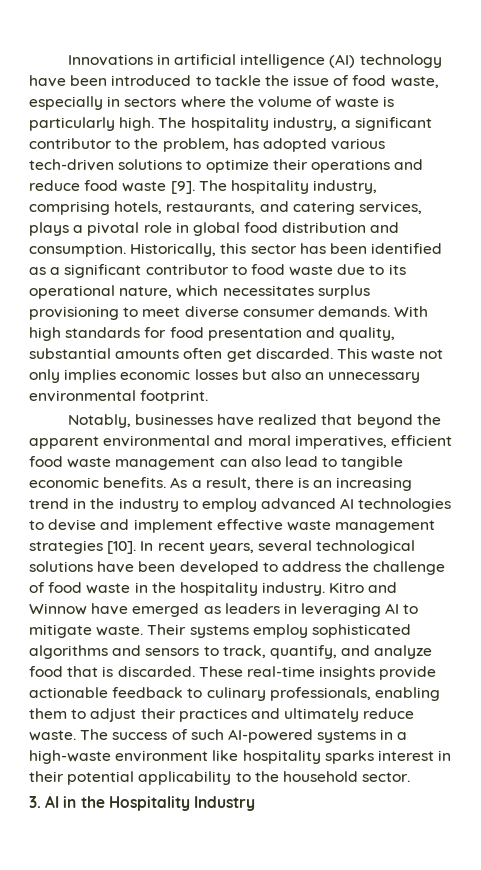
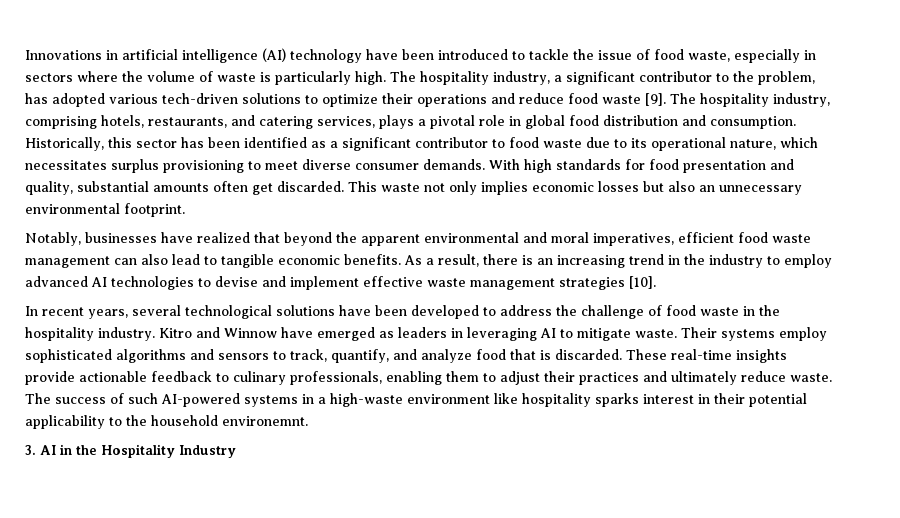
(137, 547) none -> (656, 282) //
[362,772,411,782] sector. -> [222,416,308,426] environemnt.

